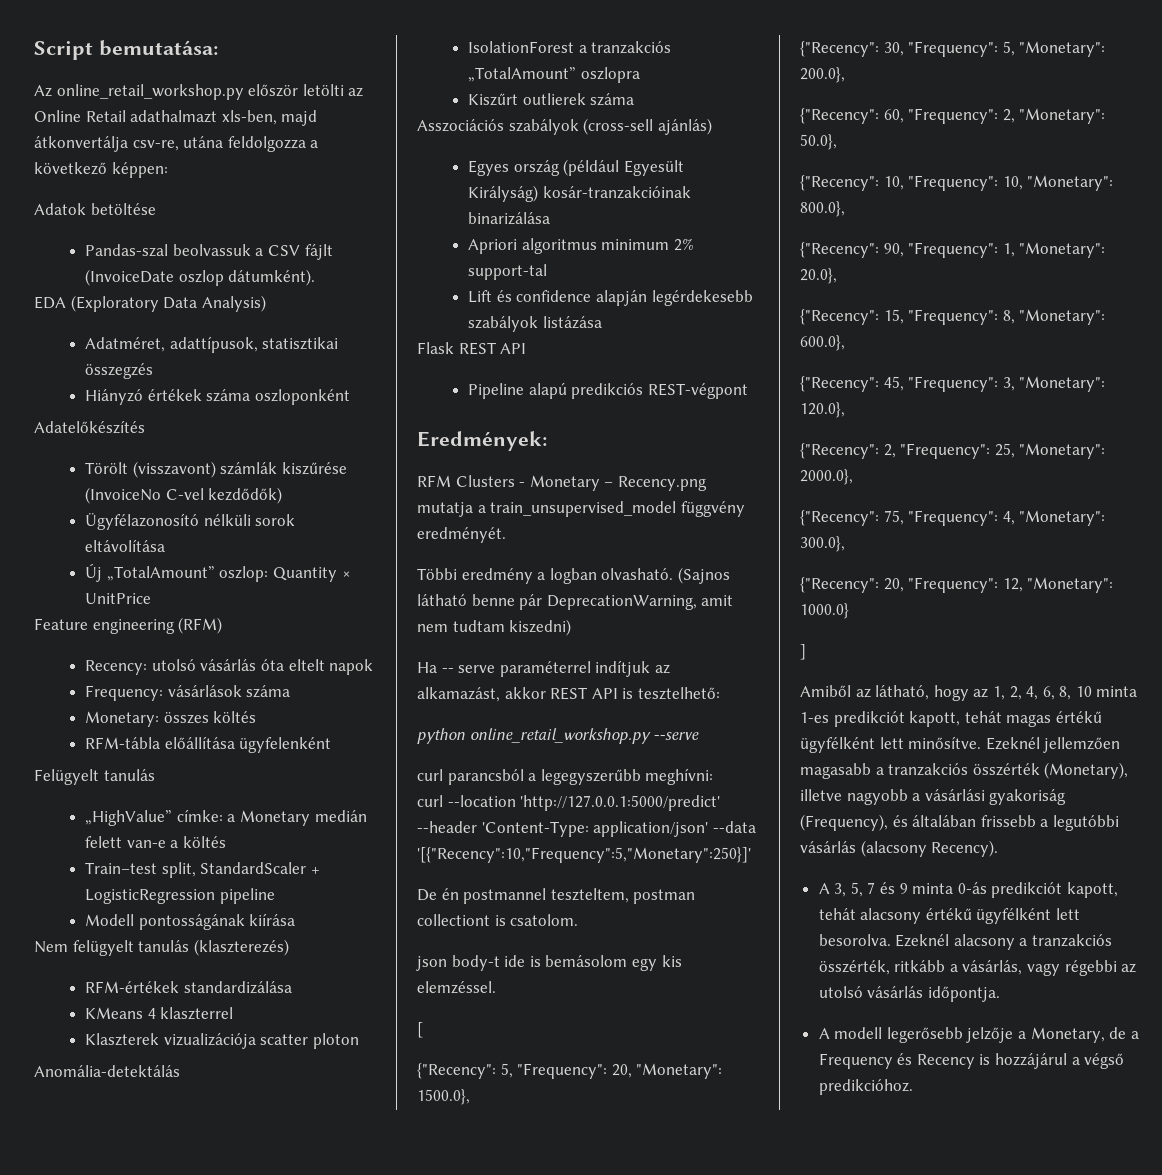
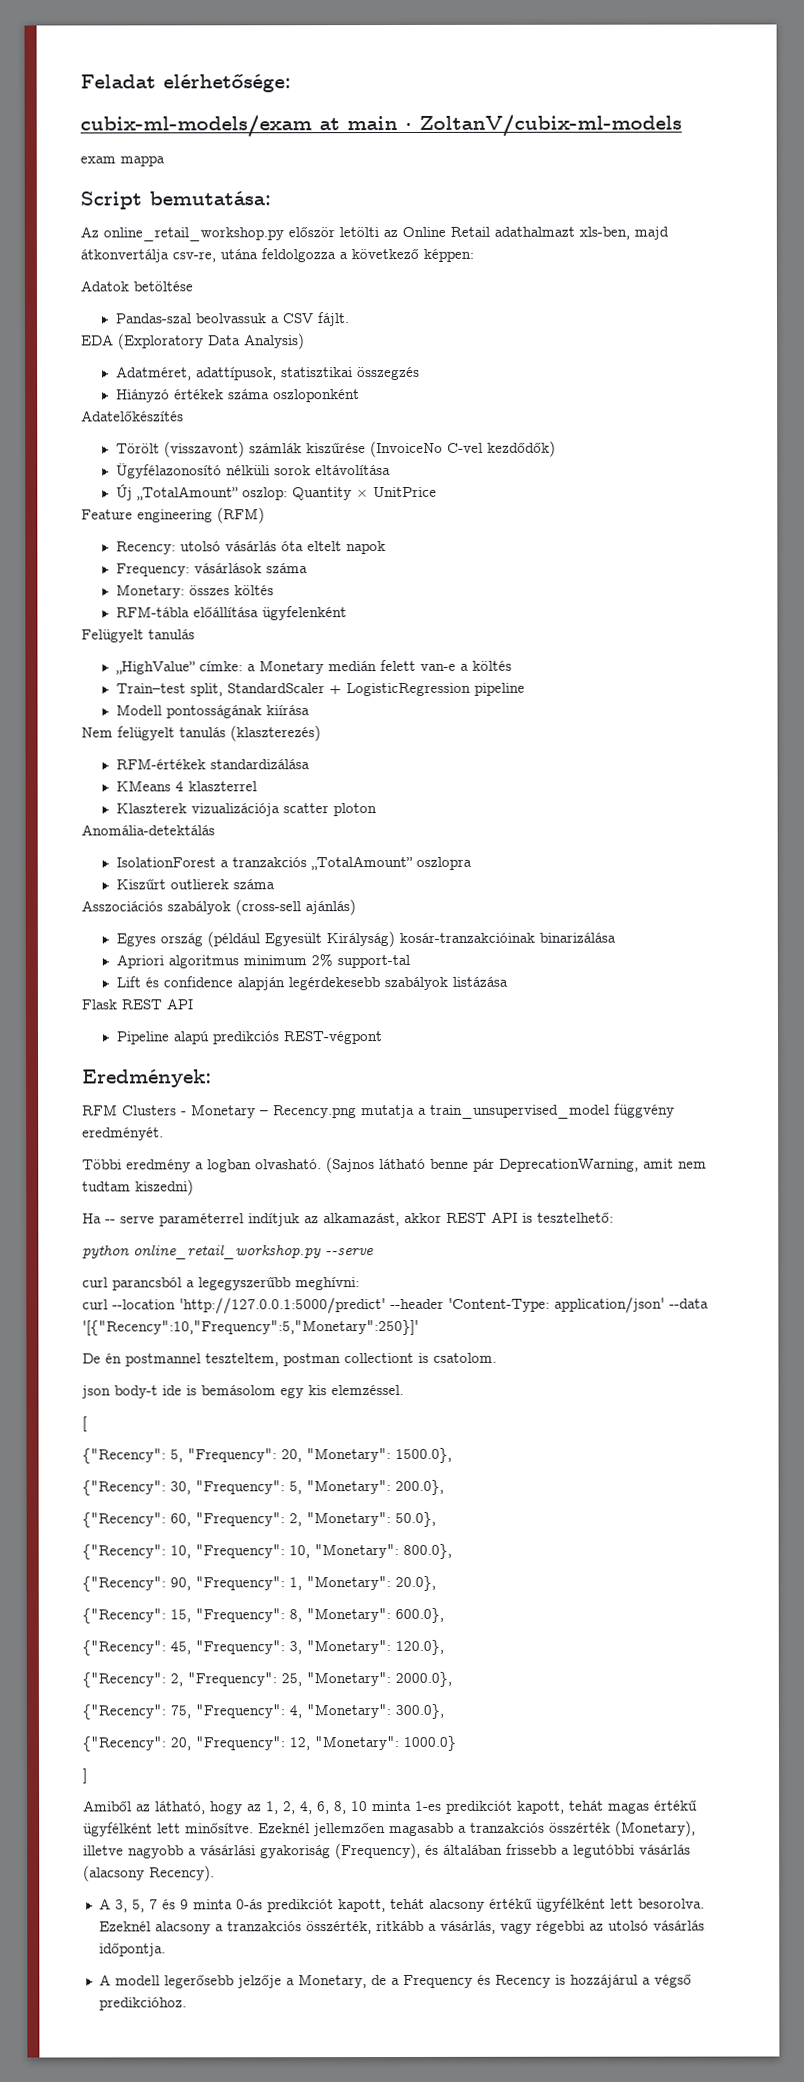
(34, 50) none -> [80,74,291,93] [80,114,682,138] [80,155,165,167] Feladat elérhetősége: // cubix-ml-models/exam at main · ZoltanV/cubix-ml-models // exam mappa //
[304,244,333,260] [85,269,316,286] fájlt (InvoiceDate oszlop dátumként). -> [316,312,350,327] fájlt.

